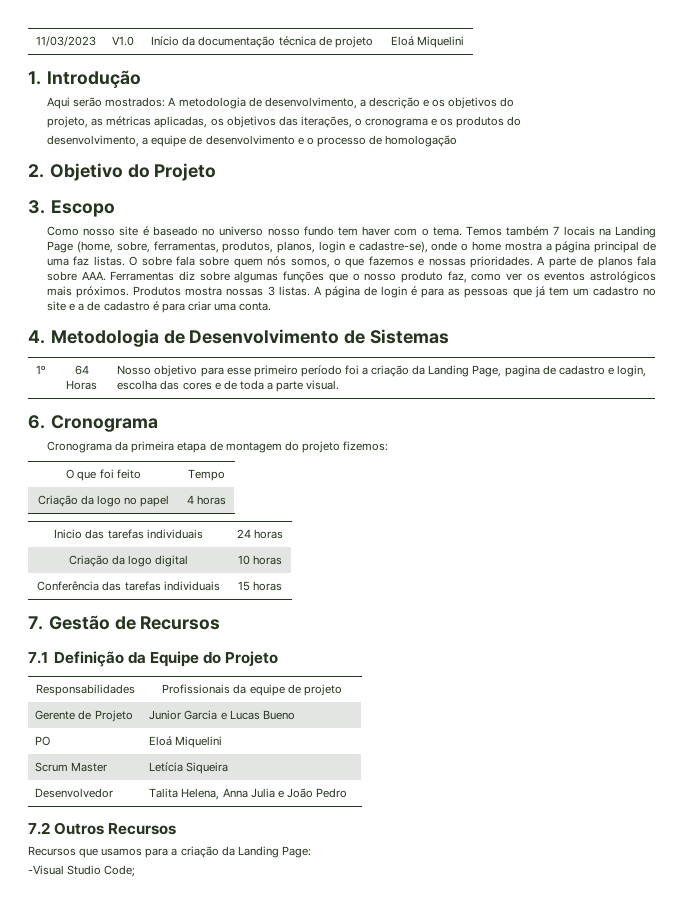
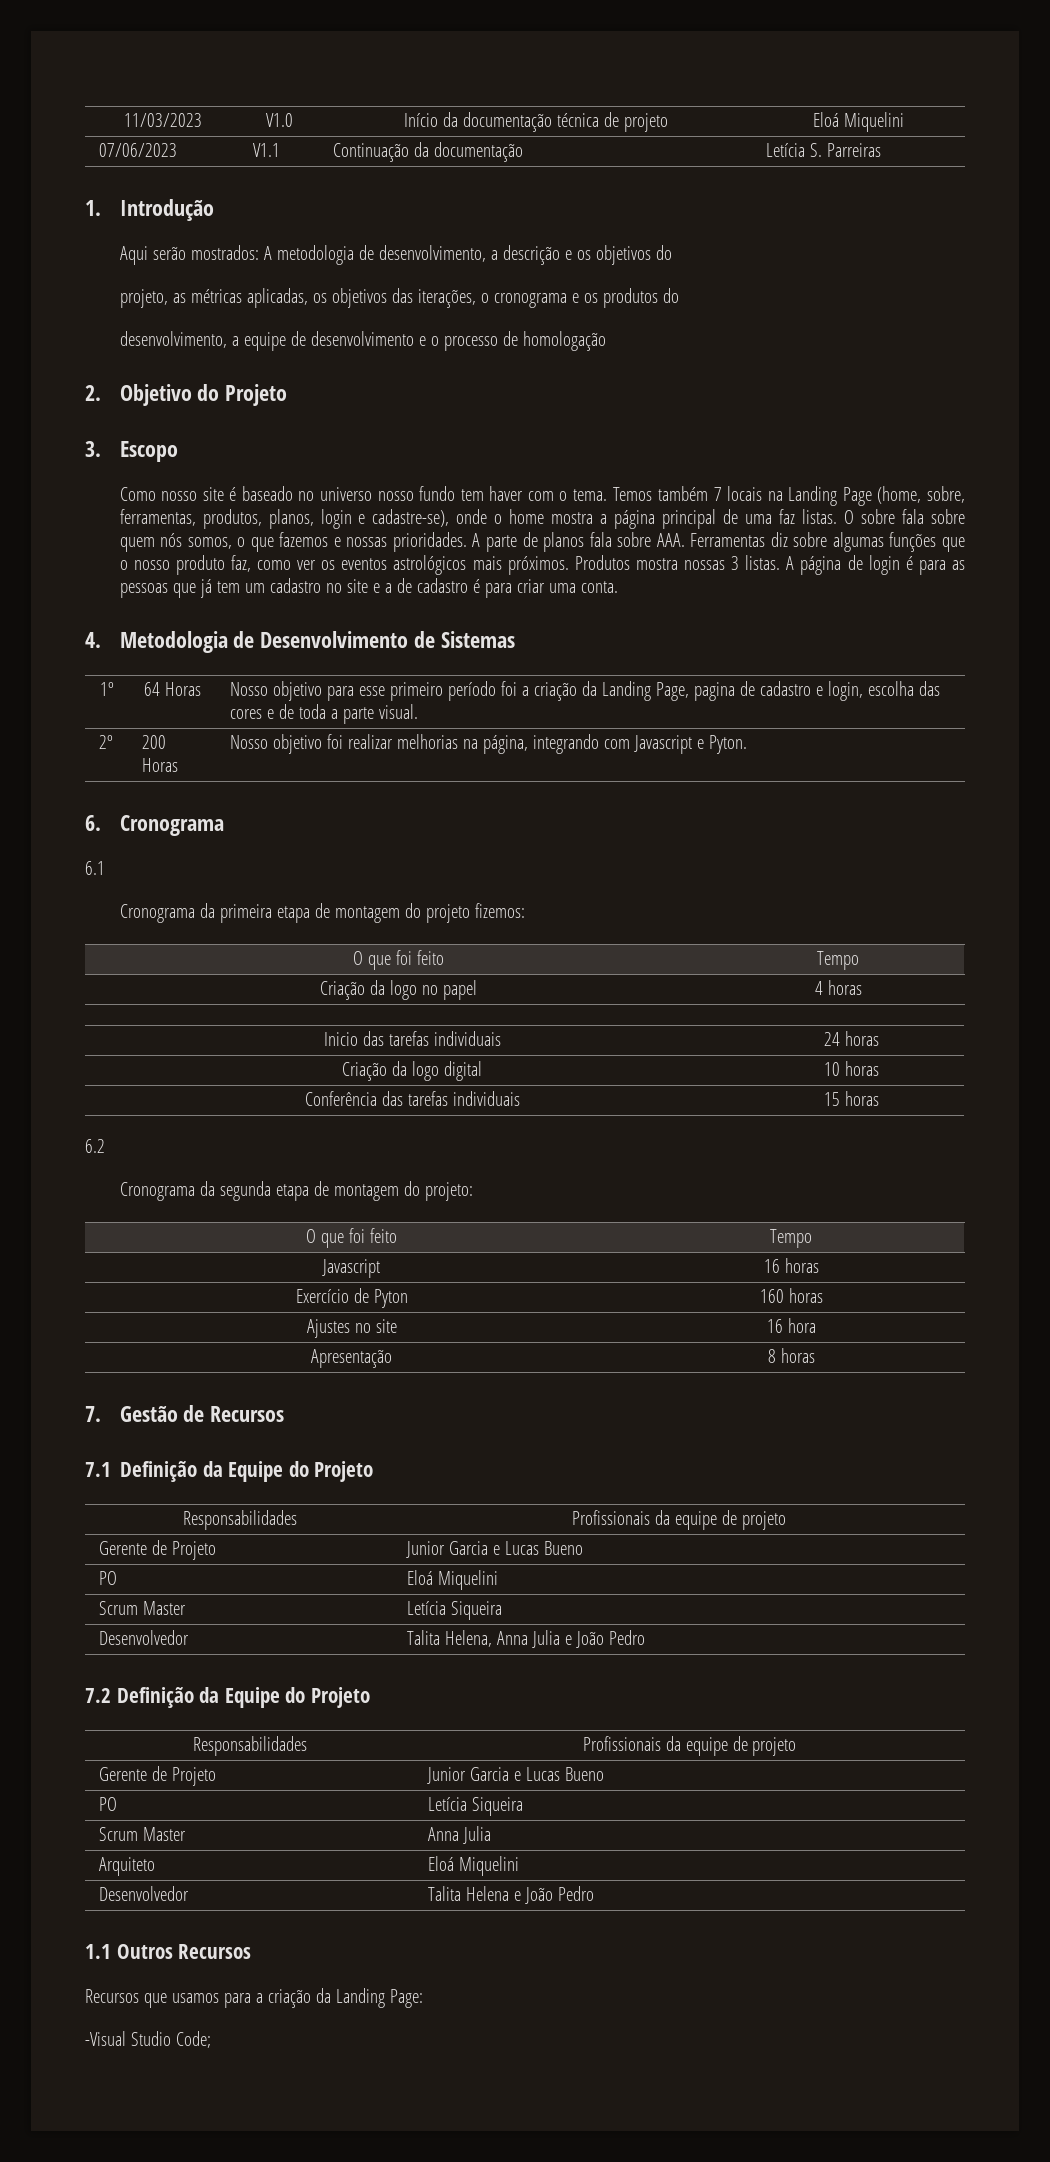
(465, 42) none -> [99,143,178,157] [253,143,281,157] [333,142,524,162] [766,143,882,157] // 07/06/2023 | V1.1 | Continuação da documentação | Letícia S. Parreiras
(340, 385) none -> [99,735,114,749] [142,735,167,749] [142,758,179,772] [230,734,747,754] // 2º | 200 Horas | Nosso objetivo foi realizar melhorias na página, integrando com Javascript e Pyton.
(158, 423) none -> [85,861,105,875] // 6.1
(283, 586) none -> [85,1139,105,1153] [119,1181,473,1201] [306,1228,397,1248] [770,1229,813,1248] [322,1259,380,1278] [763,1258,819,1273] [295,1288,408,1308] [759,1288,823,1303] [306,1319,397,1338] [766,1318,816,1333] [311,1349,392,1368] [767,1348,815,1363] // 6.2 // Cronograma da segunda etapa de montagem do projeto: // O que foi feito | Tempo // Javascript | 16 horas // Exercício de Pyton | 160 horas // Ajustes no site | 16 hora // Apresentação | 8 horas
(50, 828) none -> [116,1687,370,1708] [193,1736,307,1756] [582,1736,797,1756] [99,1766,217,1786] [427,1767,605,1784] [99,1797,118,1811] [428,1797,524,1816] [99,1827,187,1841] [428,1826,492,1844] [99,1857,156,1876] [428,1856,520,1876] [99,1886,190,1901] [428,1886,595,1904] [85,1944,111,1959] Definição da Equipe do Projeto // Responsabilidades | Profissionais da equipe de projeto // Gerente de Projeto | Junior Garcia e Lucas Bueno // PO | Letícia Siqueira // Scrum Master | Anna Julia // Arquiteto | Eloá Miquelini // Desenvolvedor | Talita Helena e João Pedro // 1.1

